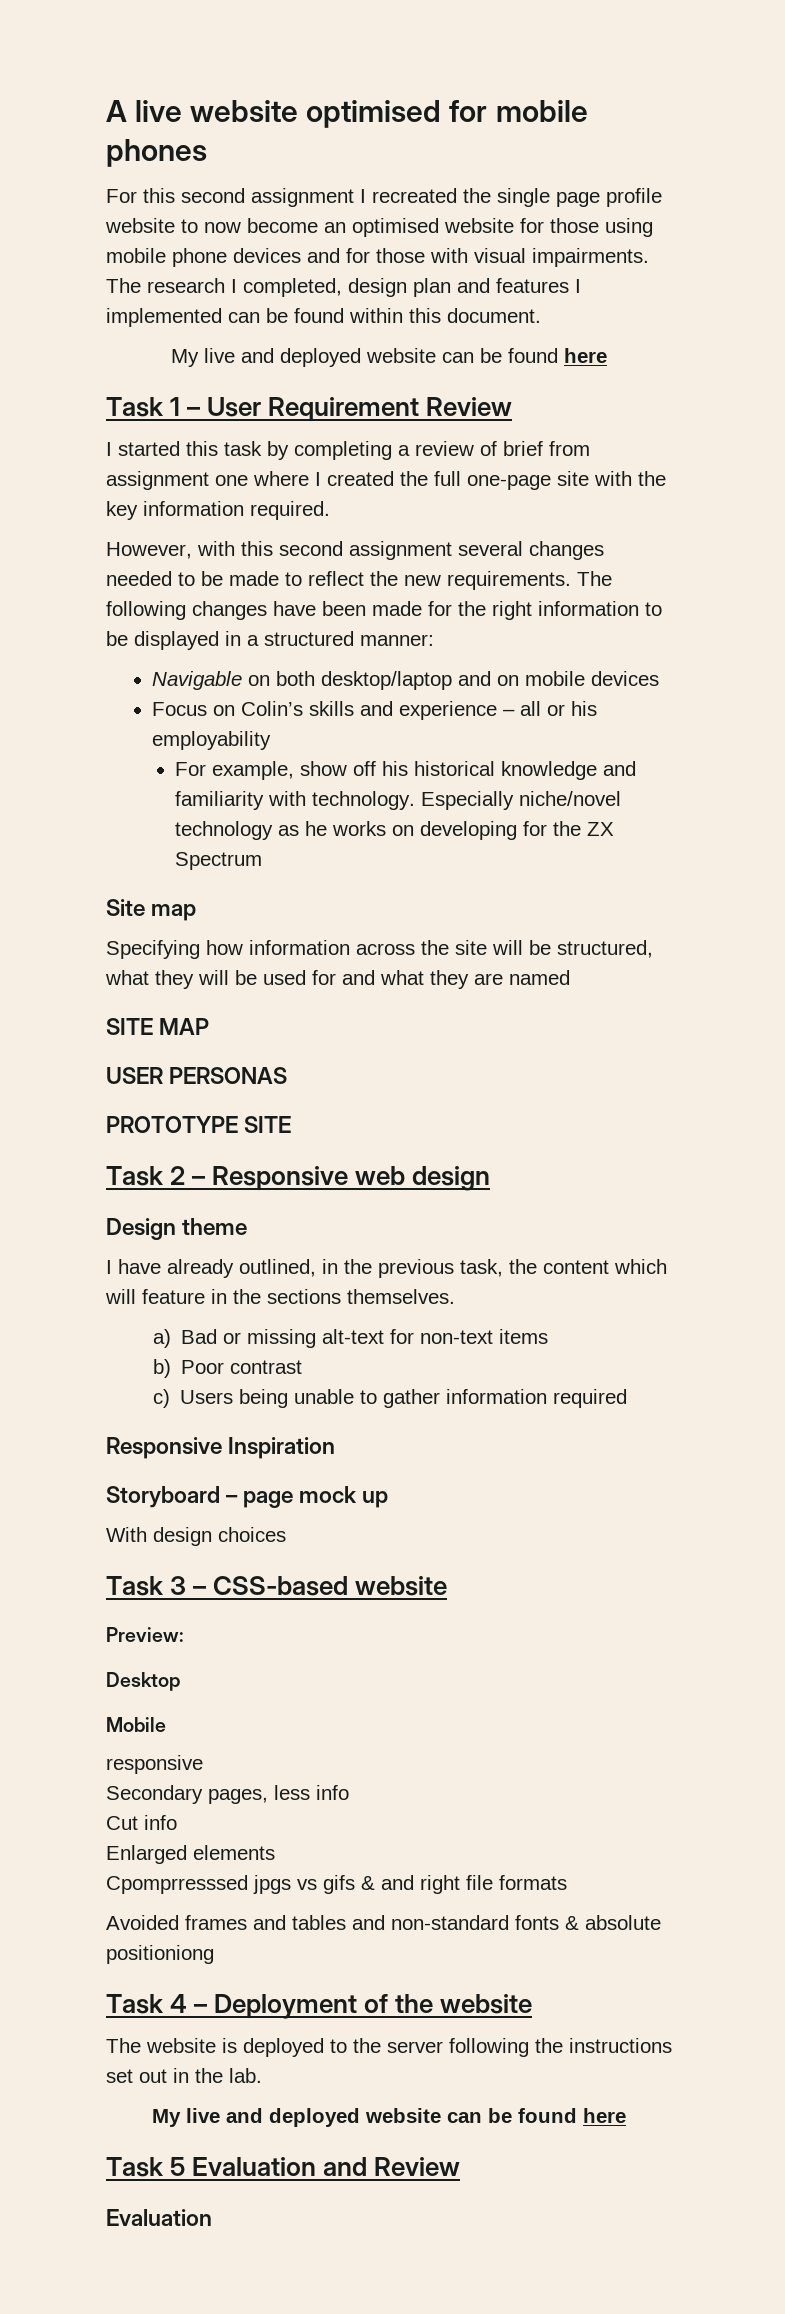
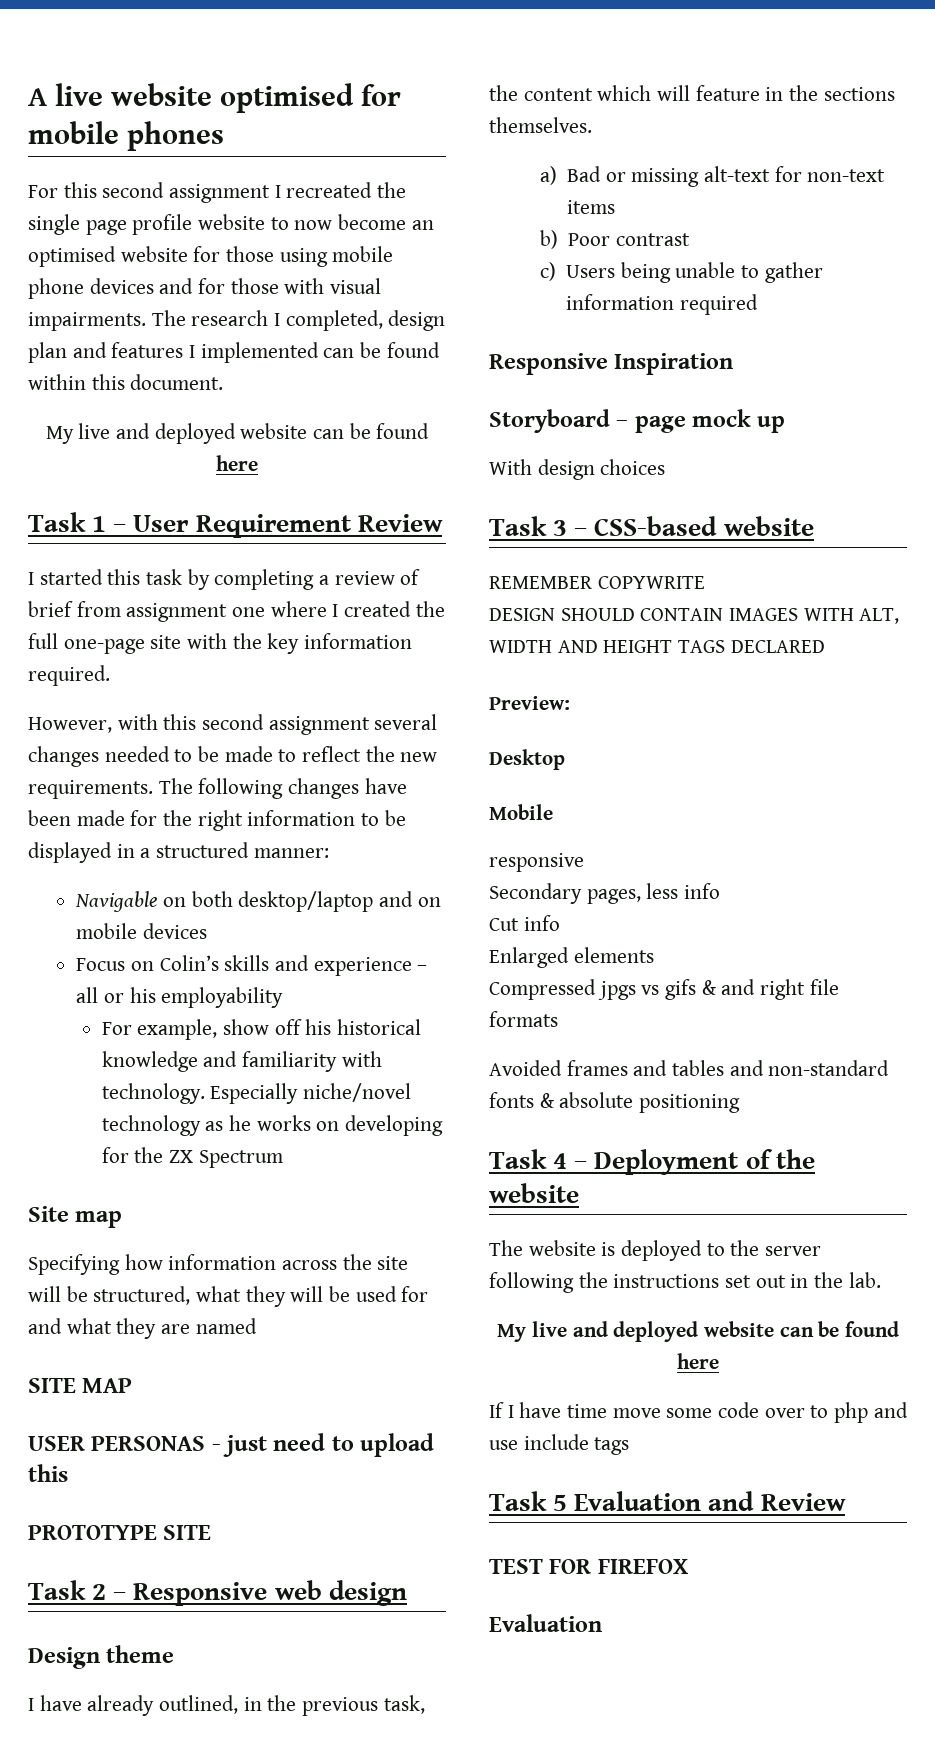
(288, 1075) none -> [211,1433,435,1457] [28,1464,68,1482] - just need to upload this
(448, 1586) none -> [489,576,705,589] [489,608,900,624] [489,640,825,653] // REMEMBER COPYWRITE // DESIGN SHOULD CONTAIN IMAGES WITH ALT, WIDTH AND HEIGHT TAGS DECLARED
[106,1875,248,1894] Cpomprresssed -> [489,979,596,1000] Compressed
[106,1945,214,1964] positioniong -> [639,1094,741,1113] positioning
(626, 2115) none -> [489,1402,908,1423] [489,1434,630,1455] // If I have time move some code over to php and use include tags
(461, 2166) none -> [489,1559,688,1574] // TEST FOR FIREFOX

